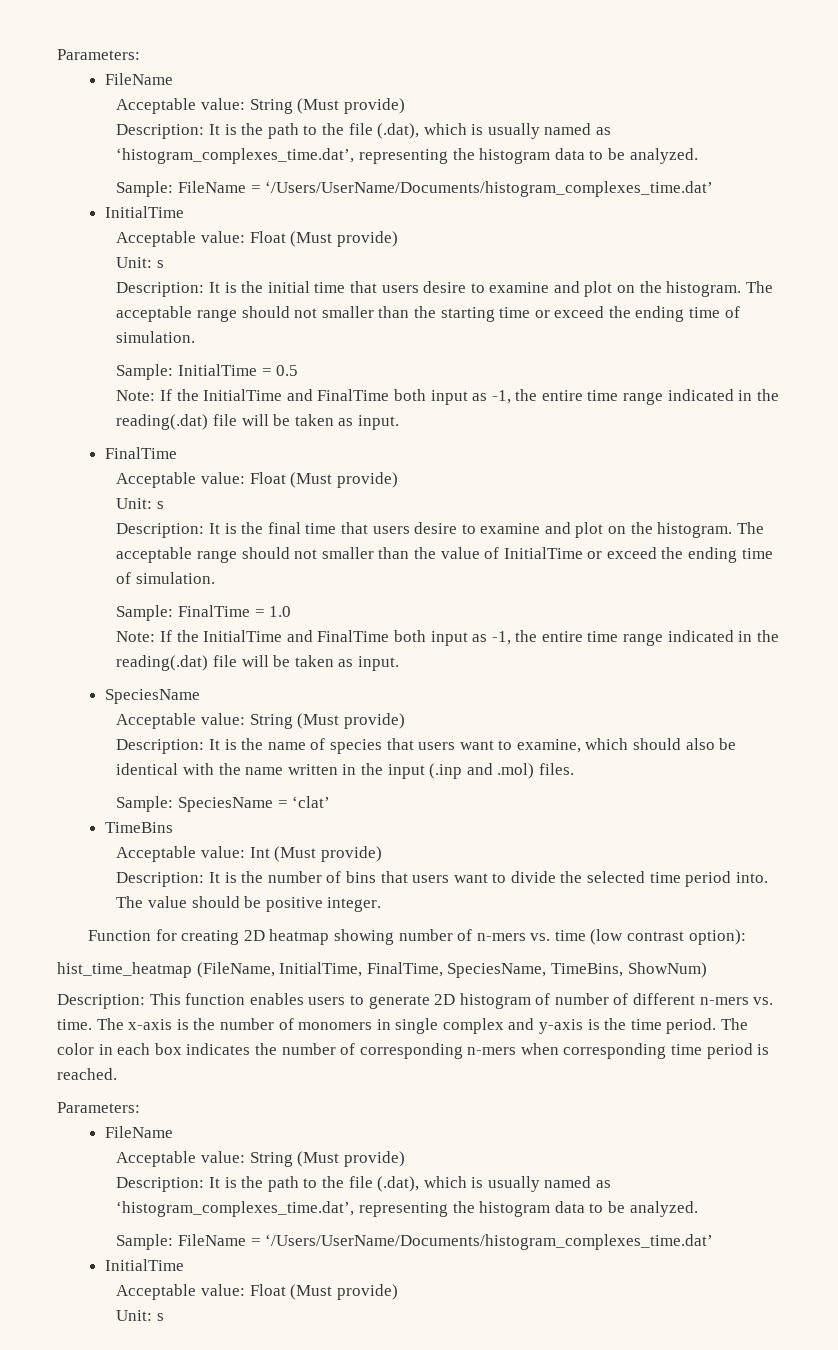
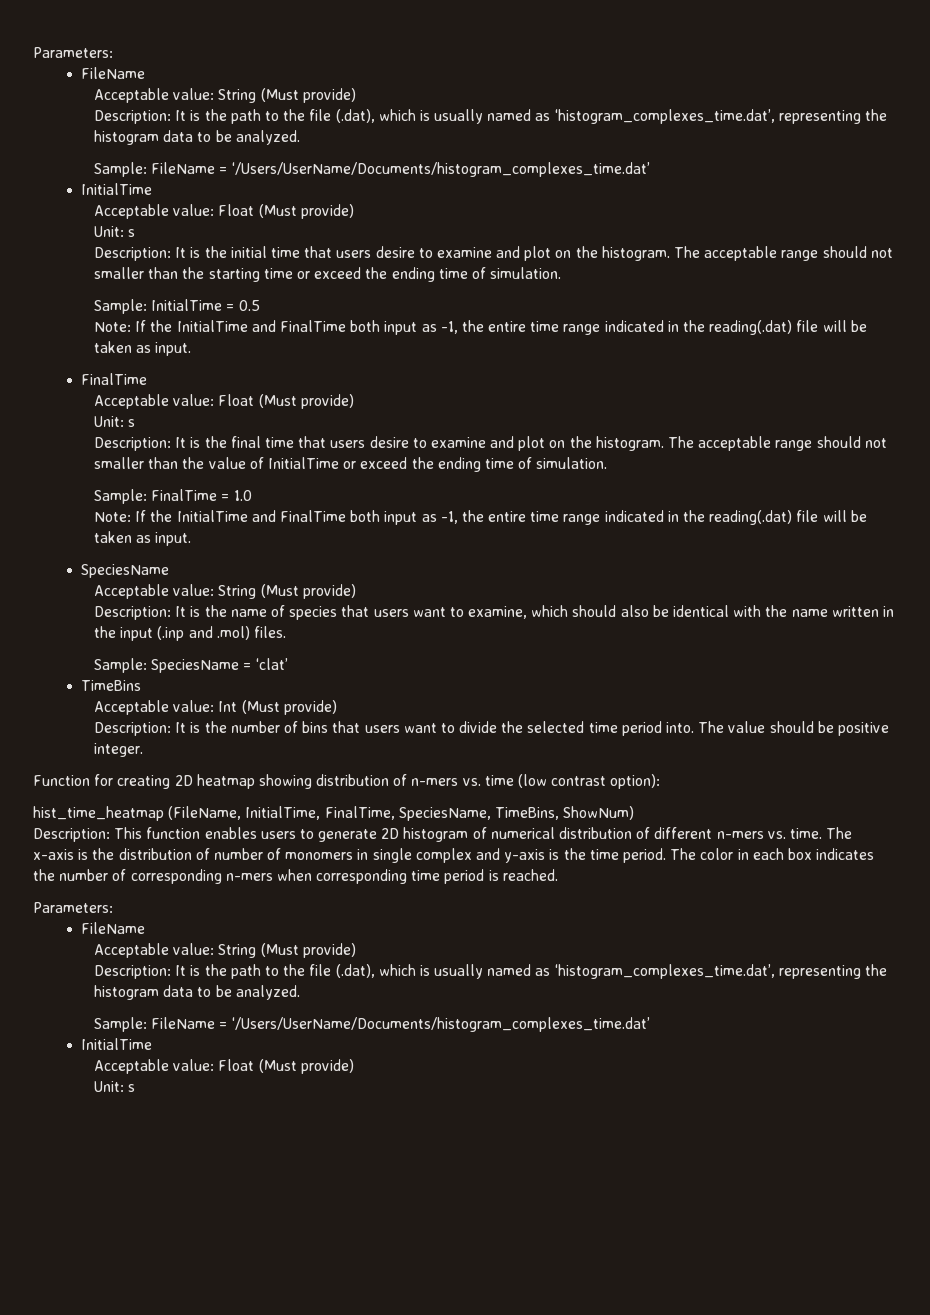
[398,929,453,941] number -> [316,774,390,786] distribution
[554,993,609,1005] number -> [490,827,633,839] numerical distribution
(216, 1024) none -> [118,848,210,860] distribution of

